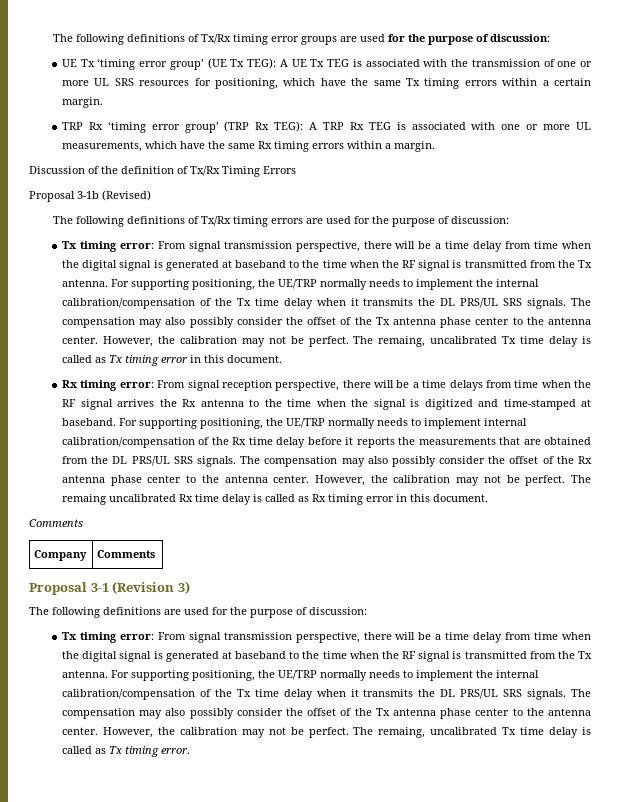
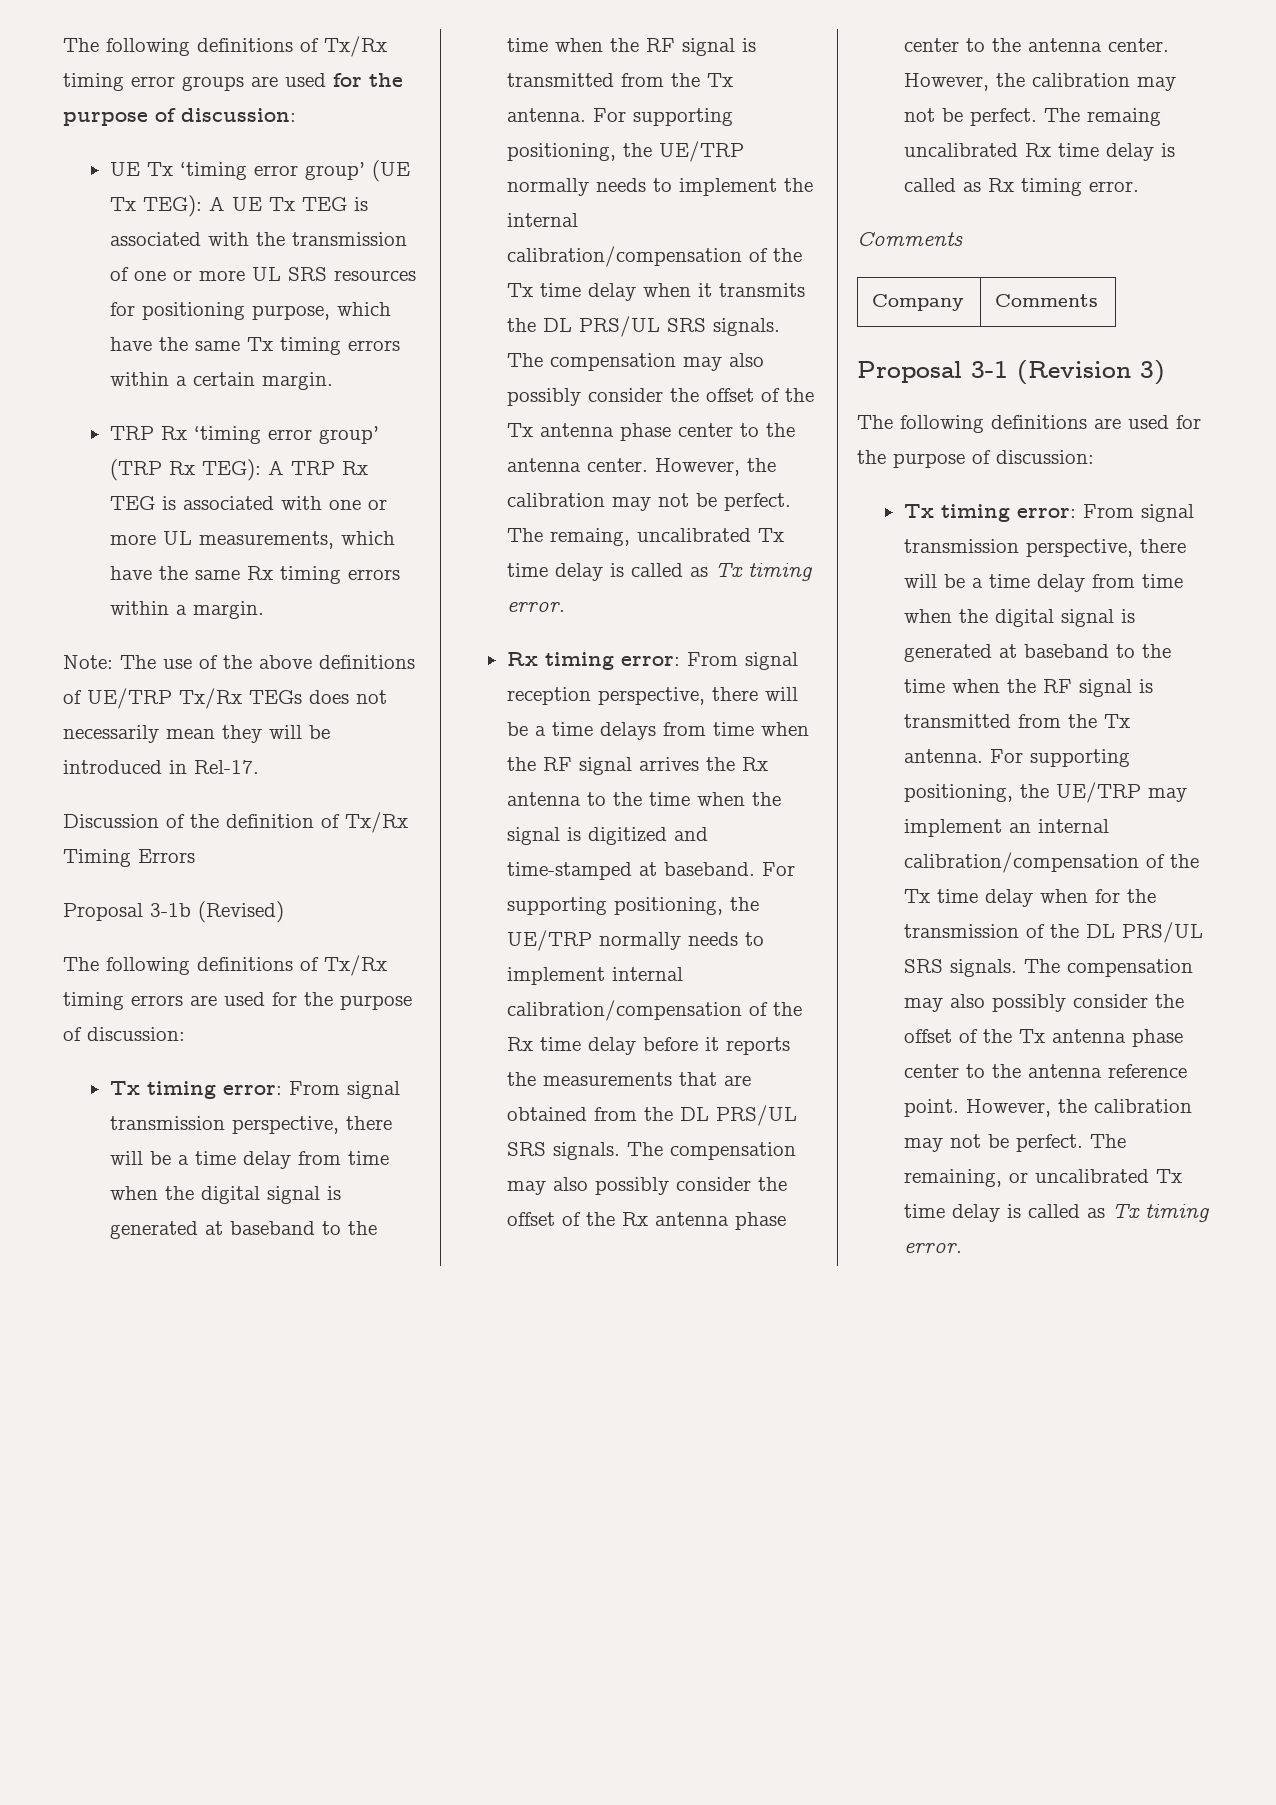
[215,78,279,89] positioning, -> [141,302,330,320] positioning purpose,
(436, 146) none -> [63,655,415,669] [63,688,387,709] [63,725,330,743] [63,760,259,774] // Note: The use of the above definitions of UE/TRP Tx/Rx TEGs does not necessarily mean they will be introduced in Rel-17.
[161,355,283,363] error in this document. -> [506,602,565,612] error.
[366,494,489,502] error in this document. -> [1088,181,1139,192] error.
[320,670,540,681] [62,689,414,700] normally needs to implement the internal calibration/compensation of the Tx time delay when it transmits -> [1147,788,1187,802] [903,819,1109,837] [903,852,1199,873] [903,889,1156,907] [903,924,1045,938] may implement an internal calibration/compensation of the Tx time delay when for the transmission of
[62,727,426,738] center. However, the calibration may not be perfect. The remaing, -> [1107,1064,1187,1078] [903,1099,1192,1117] [903,1134,1126,1152] [903,1169,1028,1187] reference point. However, the calibration may not be perfect. The remaining, or

